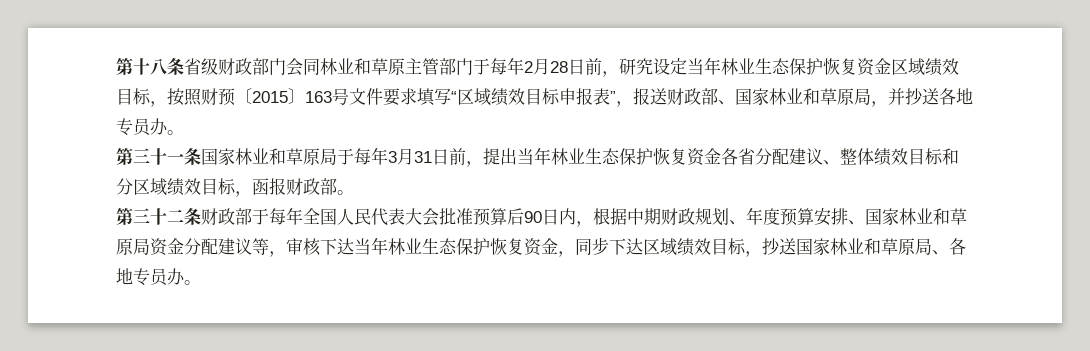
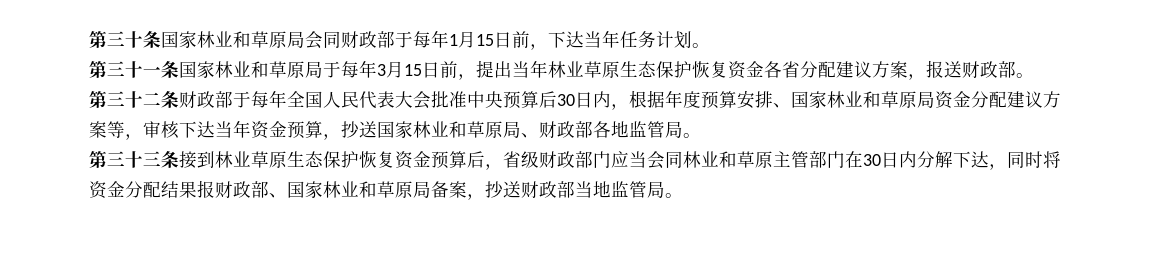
[116,57,959,77] [116,88,973,107] [116,118,168,136] 第十八条省级财政部门会同林业和草原主管部门于每年2月28日前，研究设定当年林业生态保护恢复资金区域绩效目标，按照财预〔2015〕163号文件要求填写“区域绩效目标申报表”，报送财政部、国家林业和草原局，并抄送各地专员办 -> [89,30,692,50] 第三十条国家林业和草原局会同财政部于每年1月15日前，下达当年任务计划
[414,151,432,163] 31 -> [404,64,422,76] 15
(585, 156) none -> [584,61,620,78] 草原
[823,148,959,166] [116,178,286,197] 、整体绩效目标和分区域绩效目标，函报 -> [872,60,962,80] 方案，报送
[473,208,746,227] 预算后90日内，根据中期财政规划、 -> [467,90,665,110] 中央预算后30日内，根据
(252, 246) none -> [1043,91,1061,108] [89,121,107,138] 方案
[388,237,746,257] 林业生态保护恢复资金，同步下达区域绩效目标 -> [251,121,323,139] 资金预算
[949,238,966,255] [116,268,185,286] 各地专员办 -> [539,121,701,138] [89,150,1061,170] [89,180,665,200] 财政部各地监管局。 // 第三十三条接到林业草原生态保护恢复资金预算后，省级财政部门应当会同林业和草原主管部门在30日内分解下达，同时将资金分配结果报财政部、国家林业和草原局备案，抄送财政部当地监管局

